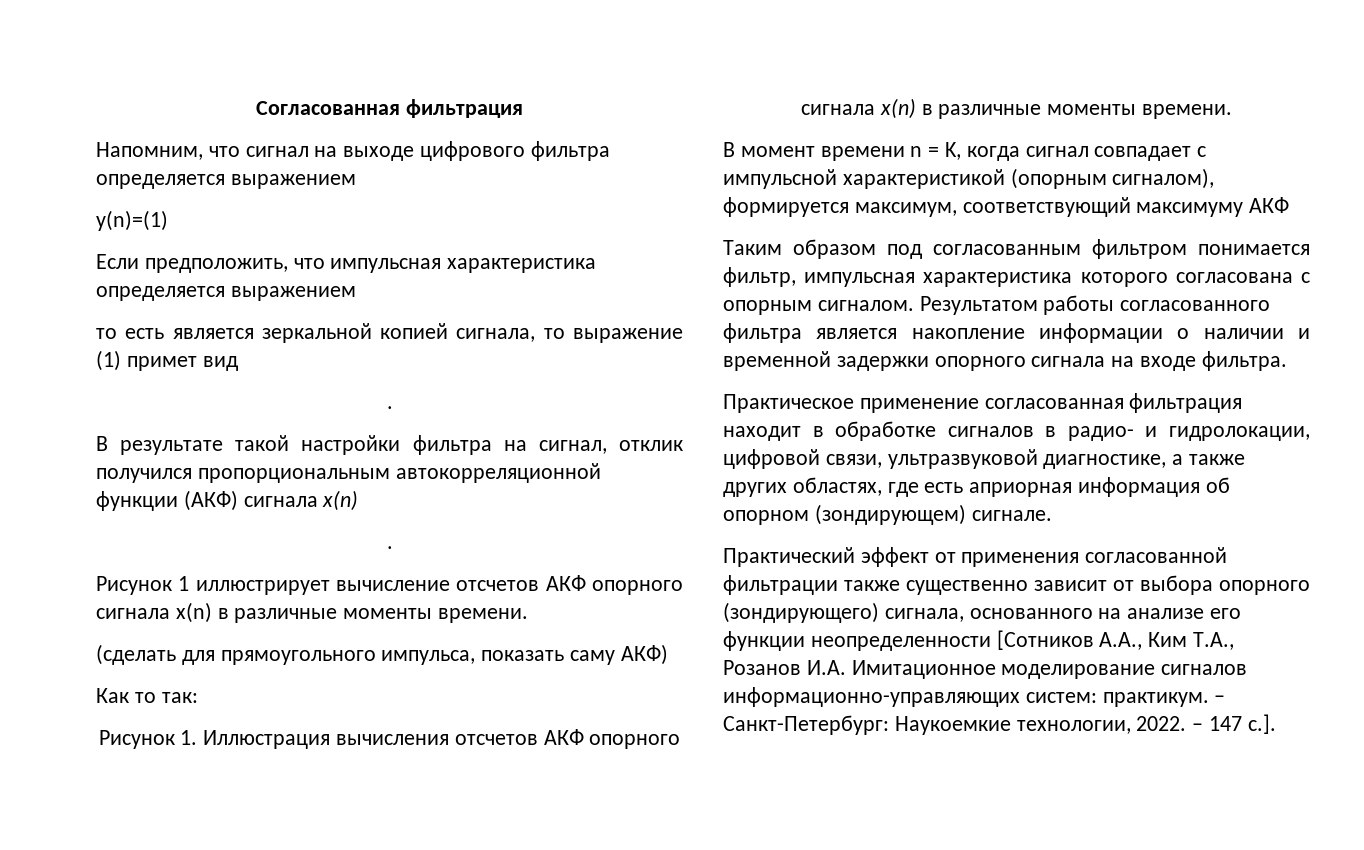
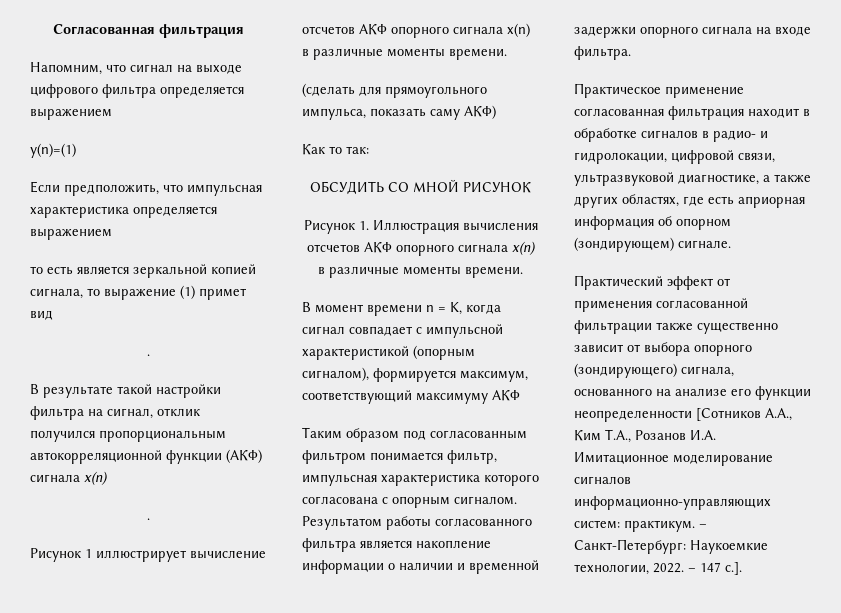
(198, 697) none -> [310,179,531,195] // ОБСУДИТЬ СО МНОЙ РИСУНОК

